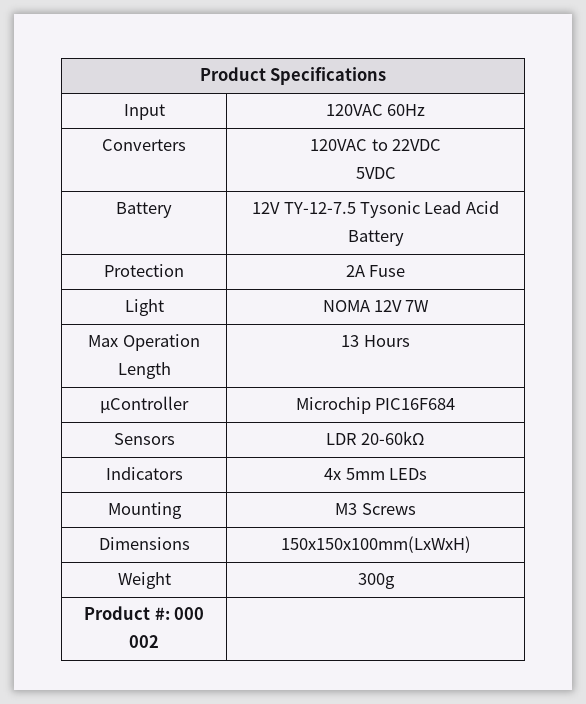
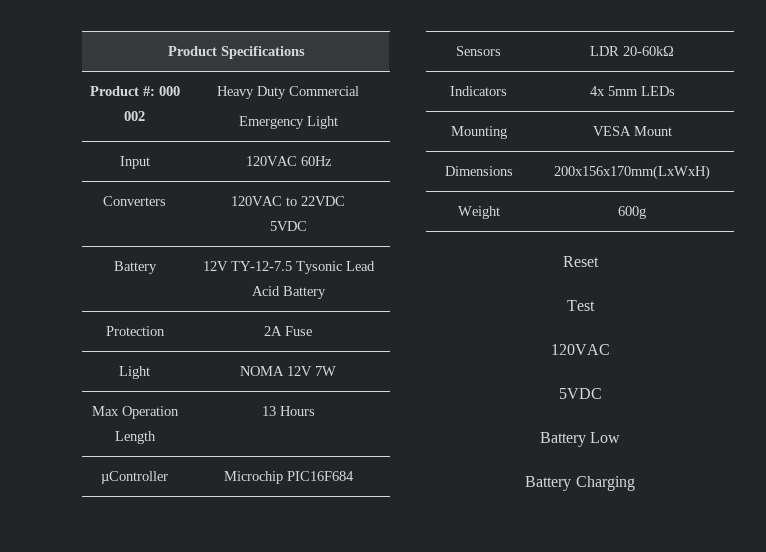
(387, 76) none -> [89,86,180,96] [124,111,145,121] [217,86,359,99] [238,116,338,129] // Product #: 000 002 | Heavy Duty Commercial // Emergency Light
[335,503,416,515] M3 Screws -> [592,126,672,136] VESA Mount
[280,536,471,553] 150x150x100mm(LxWxH) -> [554,165,710,180] 200x156x170mm(LxWxH)
[357,573,395,589] [84,606,204,620] [129,635,159,648] 300g // Product #: 000 002 | -> [618,206,646,219] [562,256,599,267] [566,300,595,311] [550,344,610,355] [558,388,602,399] [539,432,621,447] [525,476,635,491] 600g // Reset // Test // 120VAC // 5VDC // Battery Low // Battery Charging

